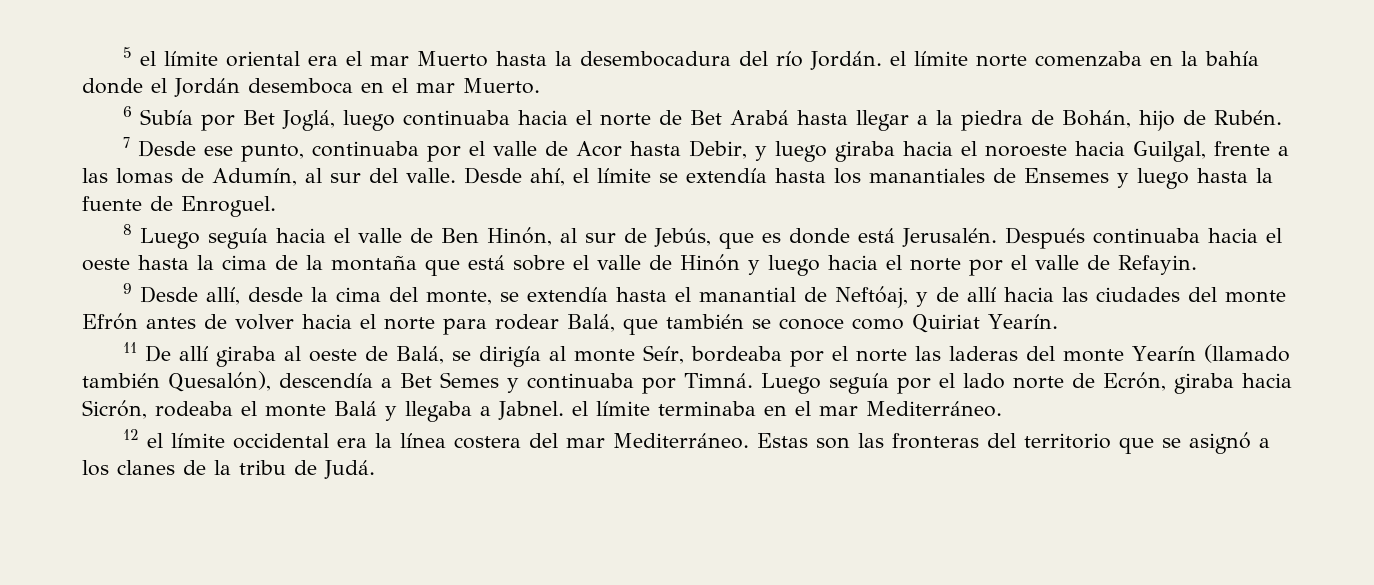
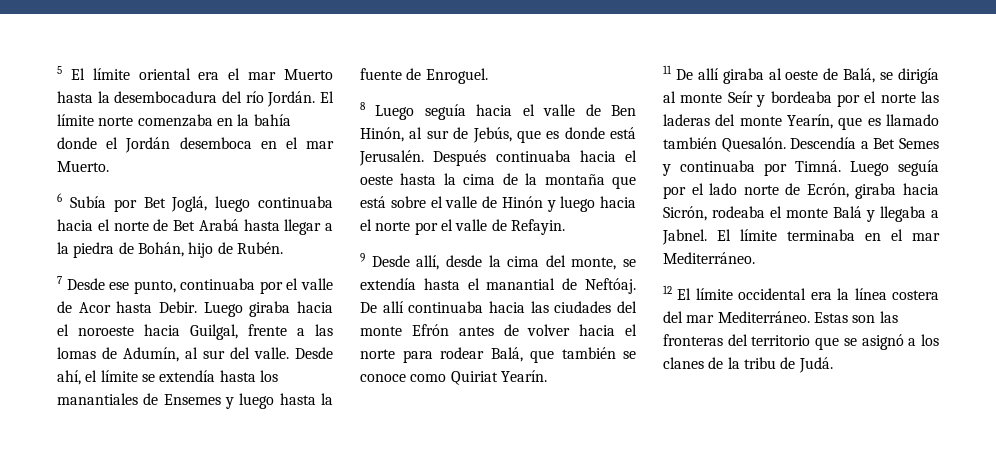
[139,51,156,66] el -> [70,68,85,80] El
[889,51,906,66] el -> [319,91,334,103] El
[688,140,827,162] Debir, y luego -> [159,301,243,317] Debir. Luego
[834,286,996,308] Neftóaj, y de allí -> [585,278,636,294] [360,301,484,313] Neftóaj. De allí continuaba
[642,345,684,364] Seír, -> [727,91,766,107] Seír y
[1131,344,1290,363] [82,371,373,392] Yearín (llamado también Quesalón), descendía -> [787,114,939,130] [663,137,857,152] Yearín, que es llamado también Quesalón. Descendía
[572,401,588,416] el -> [717,229,731,241] El
[146,433,163,448] el -> [677,288,692,300] El

